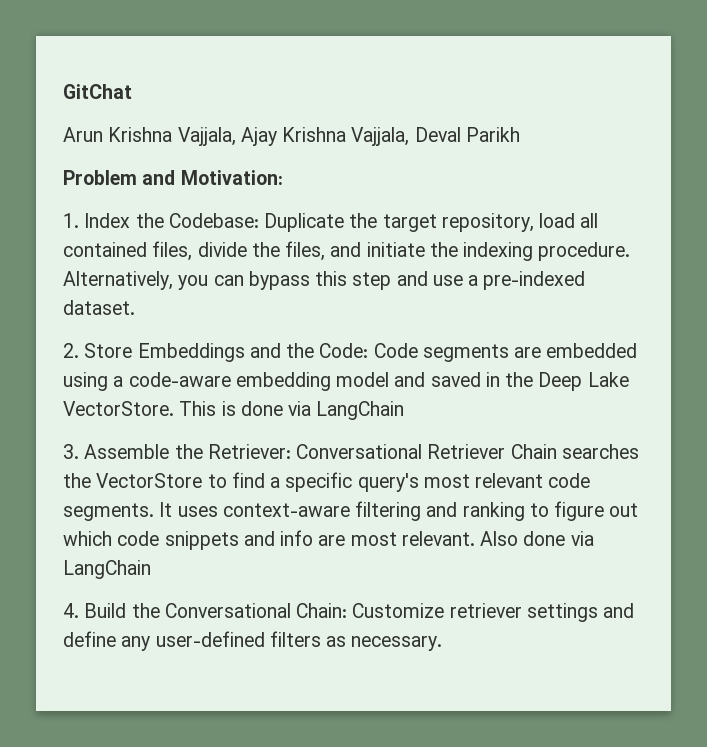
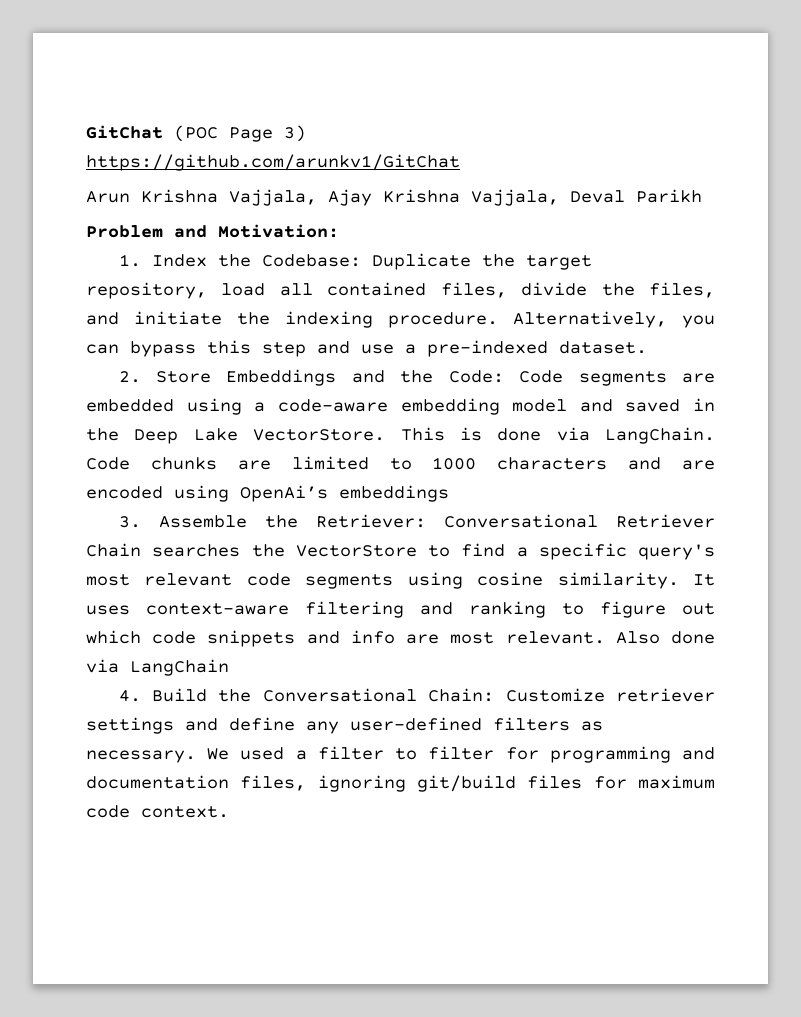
(132, 91) none -> [174,125,306,142] [86,154,460,171] (POC Page 3) // https://github.com/arunkv1/GitChat
[316,401,405,420] LangChain -> [605,427,715,444] [86,456,715,470] [86,485,449,502] LangChain. Code chunks are limited to 1000 characters and are encoded using OpenAi’s embeddings
[63,503,154,521] segments. -> [305,572,679,589] segments using cosine similarity.
(443, 643) none -> [207,746,715,763] [86,775,715,792] [86,805,229,818] We used a filter to filter for programming and documentation files, ignoring git/build files for maximum code context.

